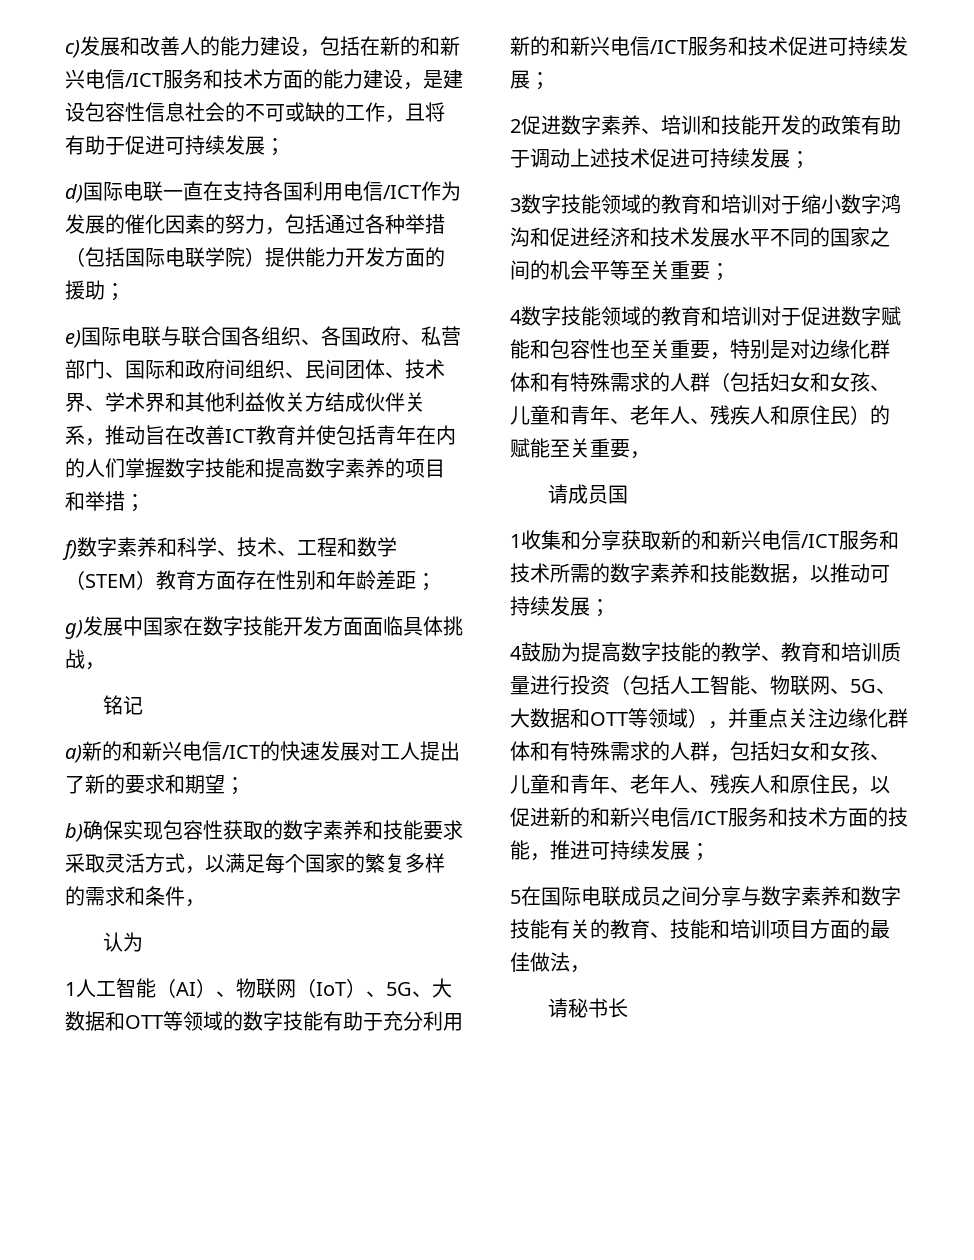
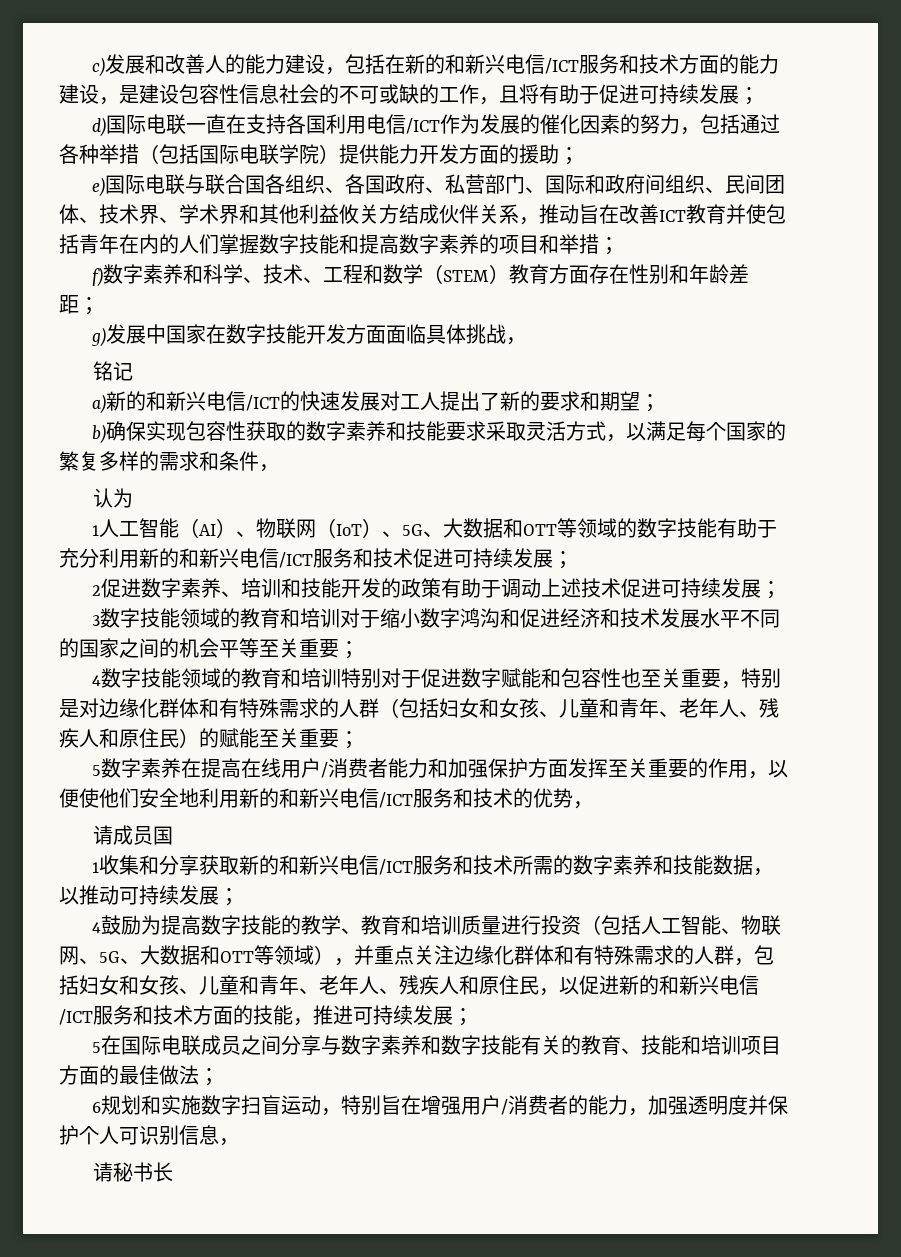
(761, 316) none -> [341,668,382,688] 特别
(630, 448) none -> [339,731,359,749] [92,758,789,779] [59,788,573,808] ； // 5数字素养在提高在线用户/消费者能力和加强保护方面发挥至关重要的作用，以便使他们安全地利用新的和新兴电信/ICT服务和技术的优势
(570, 962) none -> [199,1068,219,1086] [92,1095,789,1116] [59,1125,219,1145] ； // 6规划和实施数字扫盲运动，特别旨在增强用户/消费者的能力，加强透明度并保护个人可识别信息

